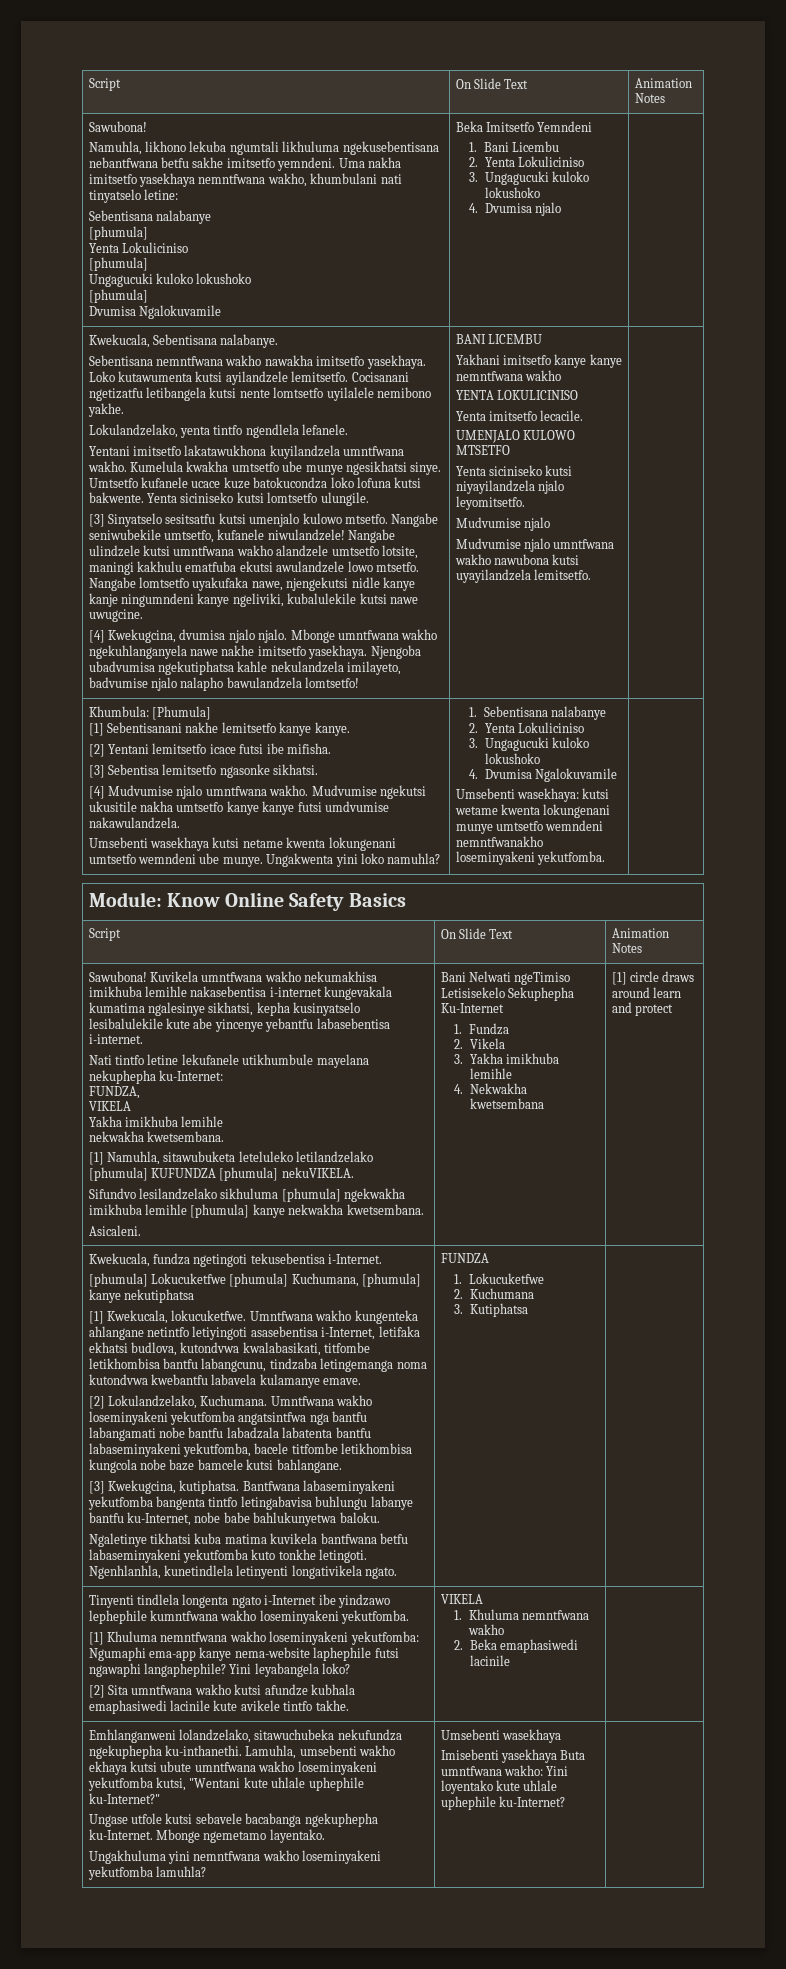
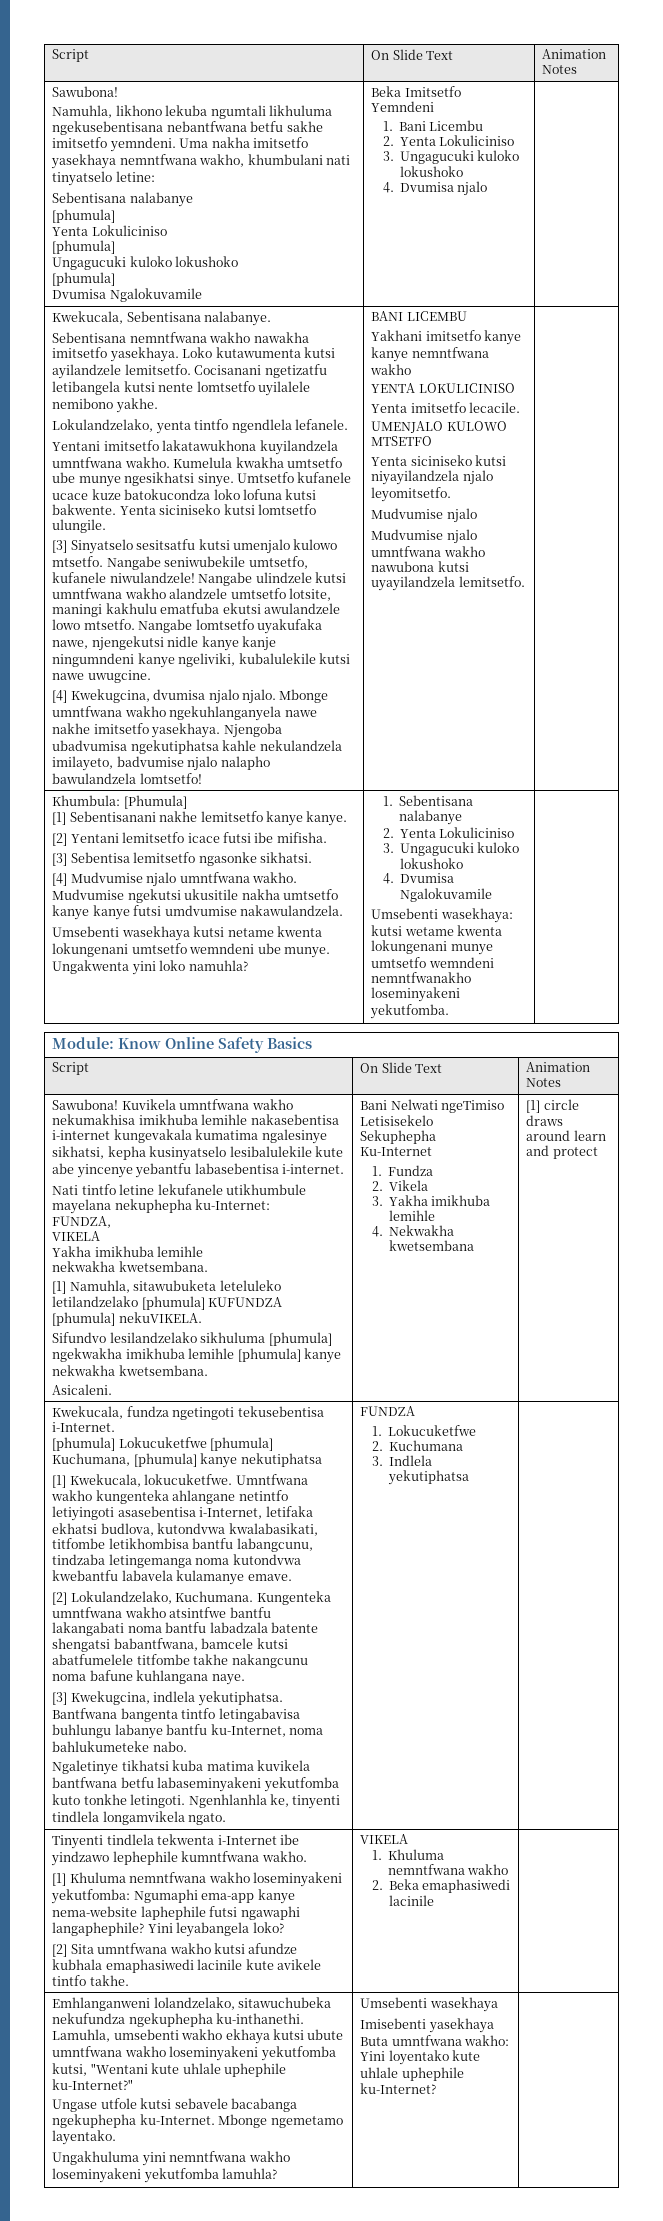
[270,1395,373,1406] [88,1411,368,1425] [88,1427,371,1441] [88,1443,413,1457] [88,1459,342,1473] [88,1480,396,1494] [87,1496,153,1510] Umntfwana wakho loseminyakeni yekutfomba angatsintfwa nga bantfu labangamati nobe bantfu labadzala labatenta bantfu labaseminyakeni yekutfomba, bacele titfombe letikhombisa kungcola nobe baze bamcele kutsi bahlangane. // [3] Kwekugcina, kutiphatsa. Bantfwana labaseminyakeni yekutfomba -> [256,1591,331,1605] [52,1607,271,1618] [52,1622,318,1636] [52,1638,288,1652] [52,1654,308,1668] [52,1670,245,1685] [52,1691,283,1706] [52,1708,118,1719] Kungenteka umntfwana wakho atsintfwe bantfu lakangabati noma bantfu labadzala batente shengatsi babantfwana, bamcele kutsi abatfumelele titfombe takhe nakangcunu noma bafune kuhlangana naye. // [3] Kwekugcina, indlela yekutiphatsa. Bantfwana
[194,1512,380,1526] nobe babe bahlukunyetwa baloku. -> [288,1728,323,1735] [52,1741,187,1752] noma bahlukumeteke nabo.
[88,1565,362,1579] Ngenhlanhla, kunetindlela letinyenti longativikela -> [188,1794,341,1809] [52,1811,185,1825] Ngenhlanhla ke, tinyenti tindlela longamvikela
[469,1303,528,1317] Kutiphatsa -> [388,1455,432,1466] [387,1470,469,1485] Indlela yekutiphatsa
[182,1594,261,1608] longenta ngato -> [157,1834,215,1845] tekwenta
[220,1610,410,1624] wakho loseminyakeni yekutfomba. -> [261,1851,307,1862] wakho.

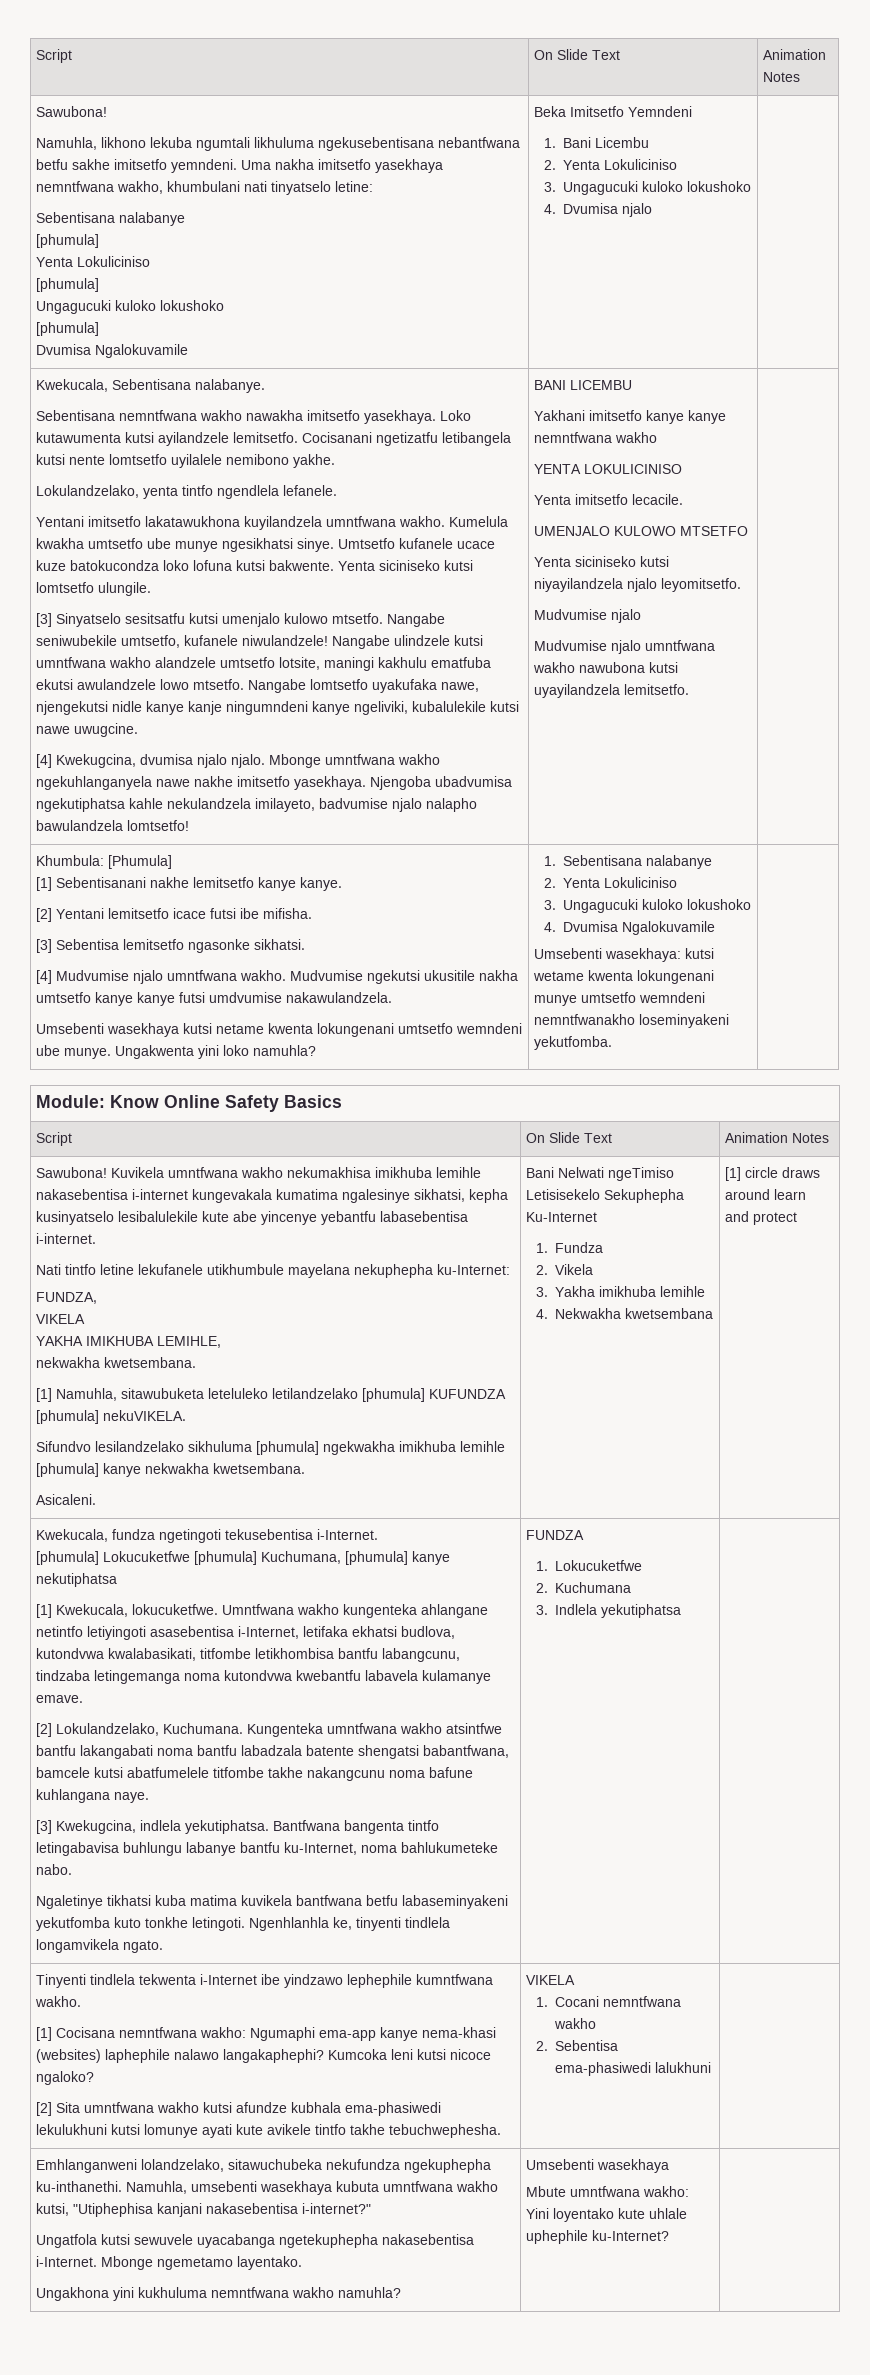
[52,1246,204,1257] Yakha imikhuba lemihle -> [36,1336,222,1348] YAKHA IMIKHUBA LEMIHLE,
[69,1872,342,1887] [51,1889,295,1904] [52,1906,300,1920] [52,1922,284,1937] Khuluma nemntfwana wakho loseminyakeni yekutfomba: Ngumaphi ema-app kanye nema-website laphephile futsi ngawaphi langaphephile? Yini leyabangela loko? -> [56,2027,497,2041] [36,2049,492,2063] [36,2071,95,2085] Cocisana nemntfwana wakho: Ngumaphi ema-app kanye nema-khasi (websites) laphephile nalawo langakaphephi? Kumcoka leni kutsi nicoce ngaloko?
[105,1959,243,1973] emaphasiwedi lacinile -> [345,2102,442,2116] [36,2124,233,2138] ema-phasiwedi lekulukhuni kutsi lomunye ayati
[89,1975,129,1986] takhe. -> [350,2124,502,2138] takhe tebuchwephesha.
[387,1849,444,1860] Khuluma -> [555,1996,600,2007] Cocani
[388,1879,511,1893] [388,1895,434,1906] Beka emaphasiwedi lacinile -> [555,2040,619,2051] [555,2062,712,2076] Sebentisa ema-phasiwedi lalukhuni
[52,2029,344,2044] [52,2046,336,2061] [52,2063,286,2077] [52,2079,134,2090] [52,2098,297,2112] [52,2114,343,2128] [52,2130,117,2145] [52,2151,290,2166] [52,2168,278,2183] Lamuhla, umsebenti wakho ekhaya kutsi ubute umntfwana wakho loseminyakeni yekutfomba kutsi, "Wentani kute uhlale uphephile ku-Internet?" // Ungase utfole kutsi sebavele bacabanga ngekuphepha ku-Internet. Mbonge ngemetamo layentako. // Ungakhuluma yini nemntfwana wakho loseminyakeni yekutfomba lamuhla? -> [126,2181,499,2195] [36,2203,372,2217] [36,2234,475,2248] [36,2256,303,2270] [36,2287,402,2301] Namuhla, umsebenti wasekhaya kubuta umntfwana wakho kutsi, "Utiphephisa kanjani nakasebentisa i-internet?" // Ungatfola kutsi sewuvele uyacabanga ngetekuphepha nakasebentisa i-Internet. Mbonge ngemetamo layentako. // Ungakhona yini kukhuluma nemntfwana wakho namuhla?
[360,2018,494,2033] [360,2037,389,2046] Imisebenti yasekhaya Buta -> [526,2186,567,2197] Mbute

